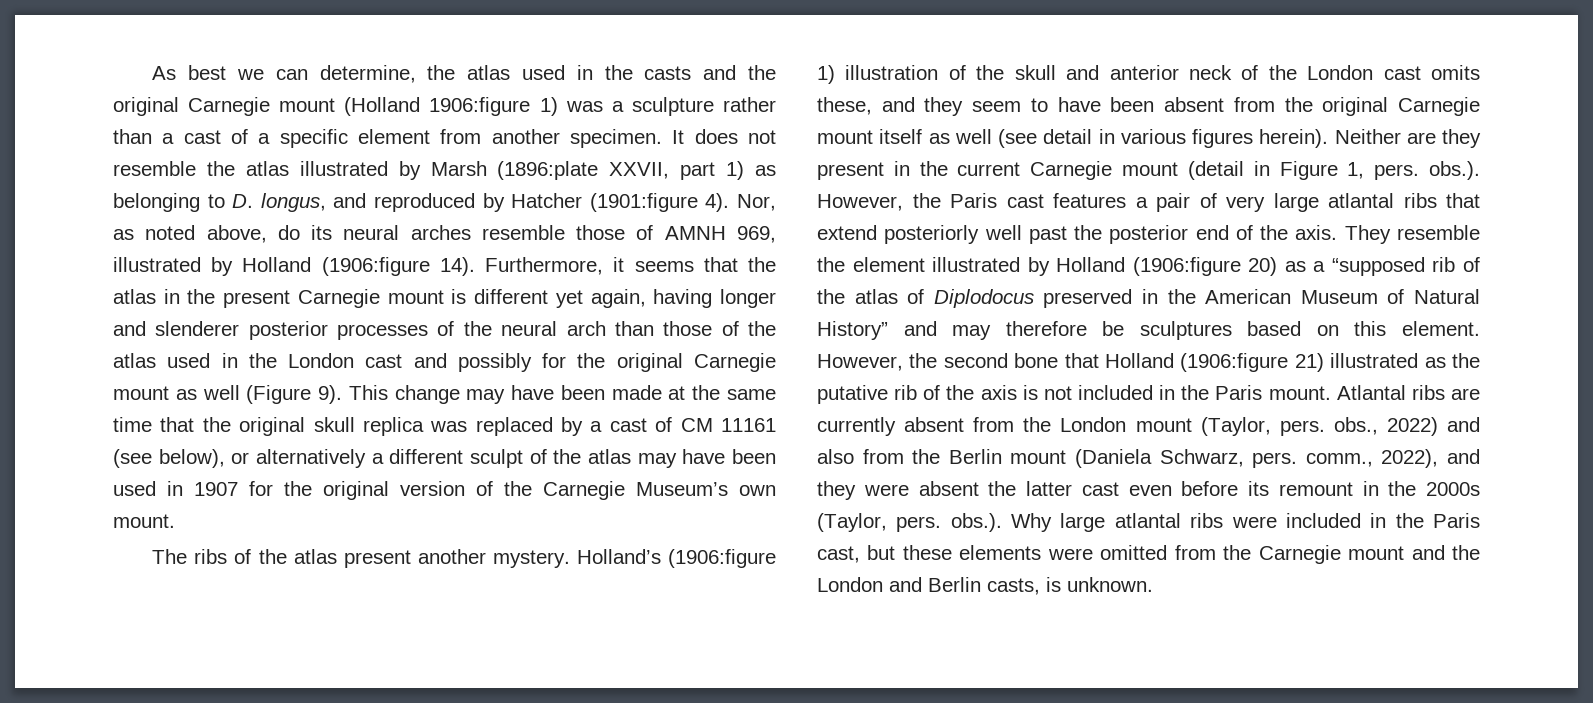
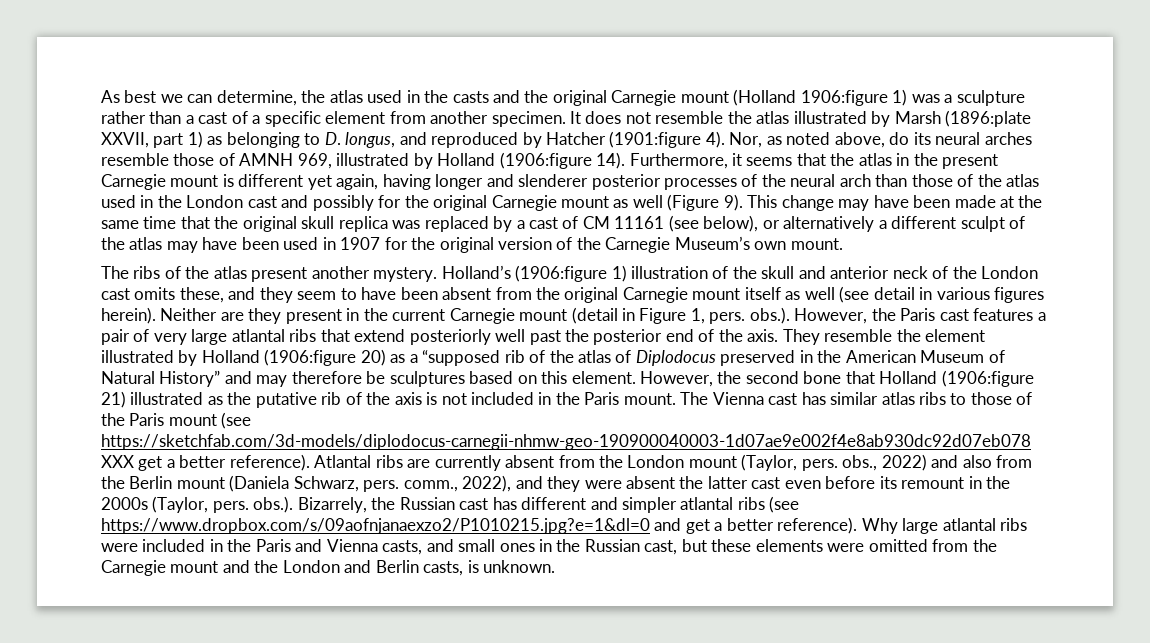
(1331, 393) none -> [680,392,1033,405] [101,412,252,429] [101,434,1031,450] [101,454,310,471] The Vienna cast has similar atlas ribs to those of the Paris mount (see https://sketchfab.com/3d-models/diplodocus-carnegii-nhmw-geo-190900040003-1d07ae9e002f4e8ab930dc92d07eb078 XXX get a better reference).
(1002, 522) none -> [297,496,800,513] [101,517,858,534] Bizarrely, the Russian cast has different and simpler atlantal ribs (see https://www.dropbox.com/s/09aofnjanaexzo2/P1010215.jpg?e=1&dl=0 and get a better reference).
(1480, 520) none -> [295,539,640,555] and Vienna casts, and small ones in the Russian

